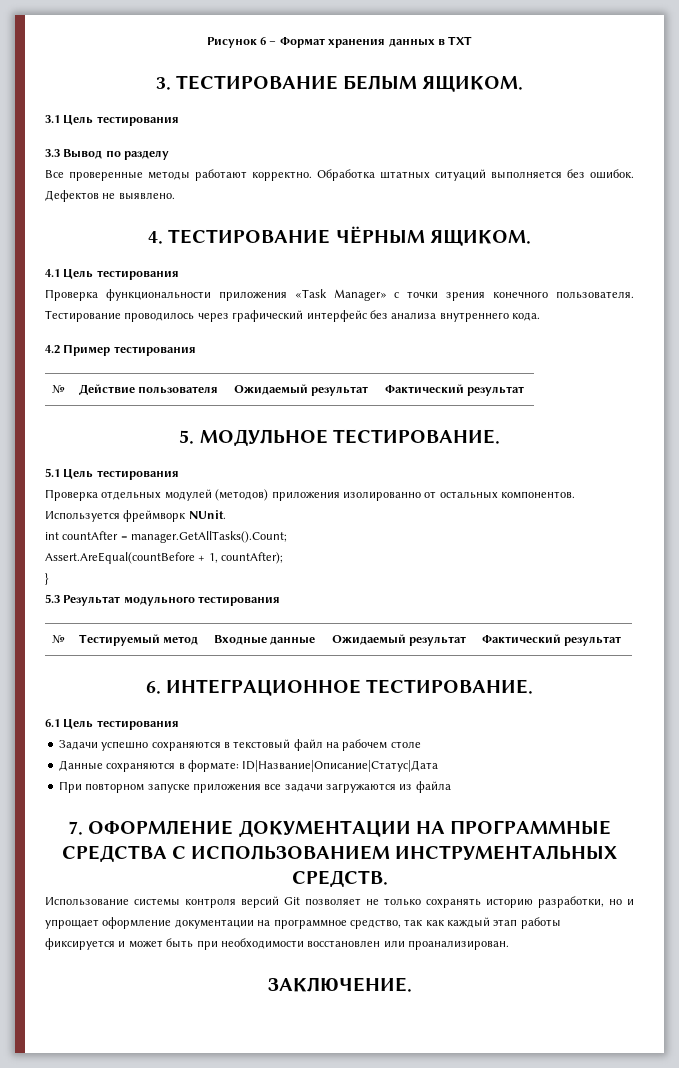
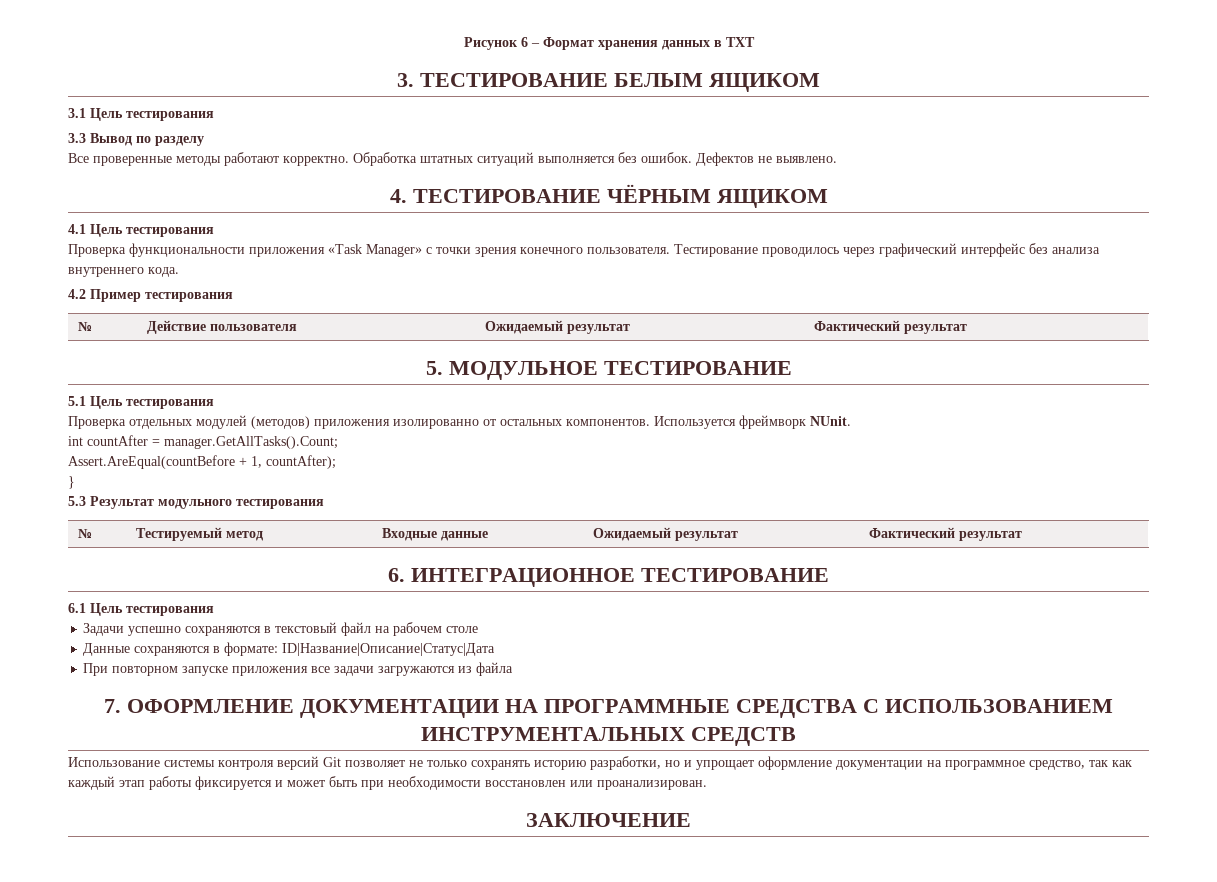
[422,76,524,92] ЯЩИКОМ. -> [709,73,820,92] ЯЩИКОМ
[429,230,531,246] ЯЩИКОМ. -> [716,189,828,208] ЯЩИКОМ
[332,429,500,444] ТЕСТИРОВАНИЕ. -> [603,361,792,375] ТЕСТИРОВАНИЕ
[366,679,534,694] ТЕСТИРОВАНИЕ. -> [641,568,829,582] ТЕСТИРОВАНИЕ
[291,870,388,887] СРЕДСТВ. -> [691,727,796,746] СРЕДСТВ
[267,977,412,992] ЗАКЛЮЧЕНИЕ. -> [526,813,691,827] ЗАКЛЮЧЕНИЕ

